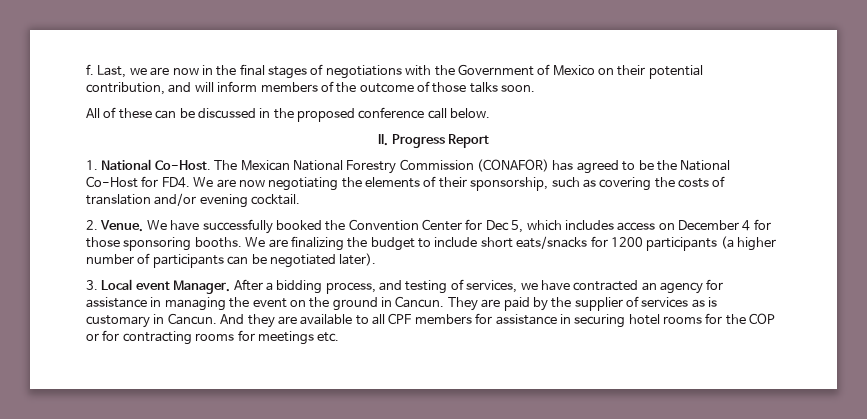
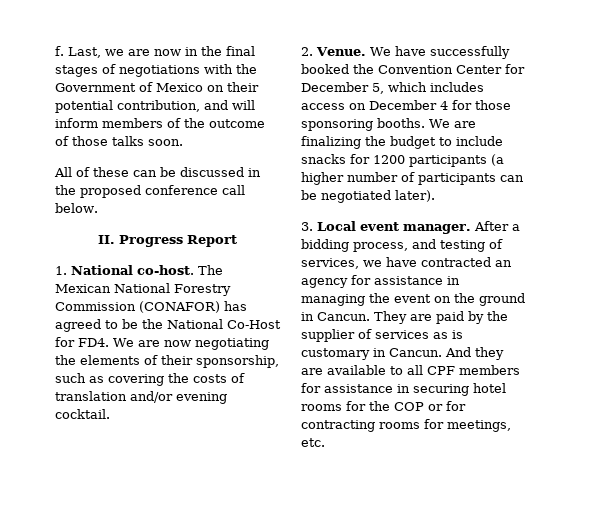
[154,160,211,170] Co-Host. -> [137,265,194,275] co-host.
[485,220,509,231] Dec -> [301,82,369,92] December
[480,236,588,249] short eats/snacks -> [301,154,346,164] snacks
[173,280,231,294] Manager. -> [403,224,471,234] manager.
[257,331,314,345] meetings -> [447,420,511,432] meetings,

